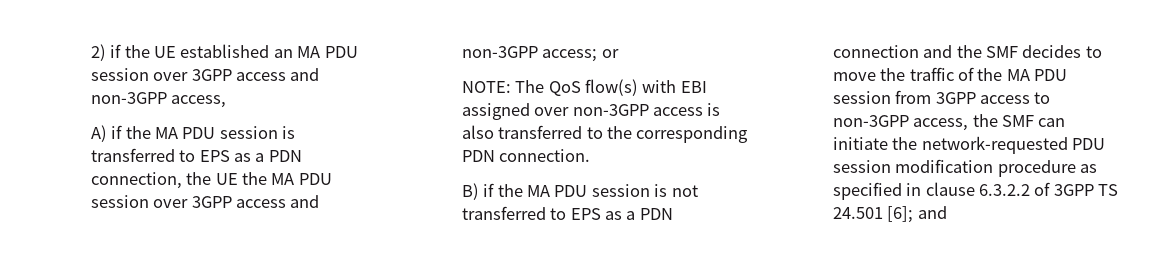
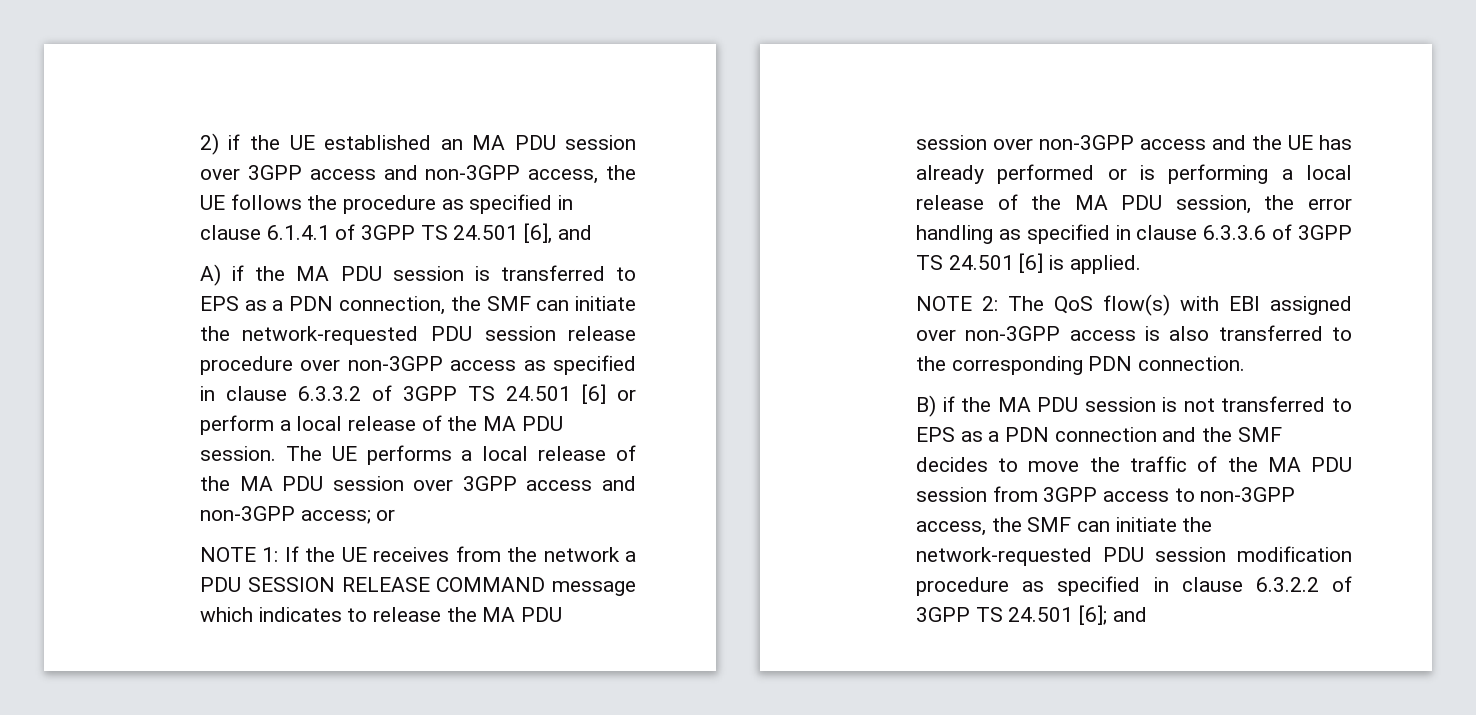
(227, 101) none -> [606,165,637,180] [199,194,574,214] [199,223,592,244] the UE follows the procedure as specified in clause 6.1.4.1 of 3GPP TS 24.501 [6], and
[215,173,238,185] UE -> [486,296,636,311] [199,326,636,345] [199,355,636,375] [199,384,636,404] [199,415,563,435] [199,445,636,465] SMF can initiate the network-requested PDU session release procedure over non-3GPP access as specified in clause 6.3.3.2 of 3GPP TS 24.501 [6] or perform a local release of the MA PDU session. The UE performs a local release of
[461,81,511,93] NOTE: -> [199,546,636,562] [199,577,636,596] [199,607,563,622] [915,135,1352,150] [915,164,1352,184] [915,194,1352,214] [915,224,1352,244] [915,253,1141,274] [915,296,998,311] NOTE 1: If the UE receives from the network a PDU SESSION RELEASE COMMAND message which indicates to release the MA PDU session over non-3GPP access and the UE has already performed or is performing a local release of the MA PDU session, the error handling as specified in clause 6.3.3.6 of 3GPP TS 24.501 [6] is applied. // NOTE 2:

